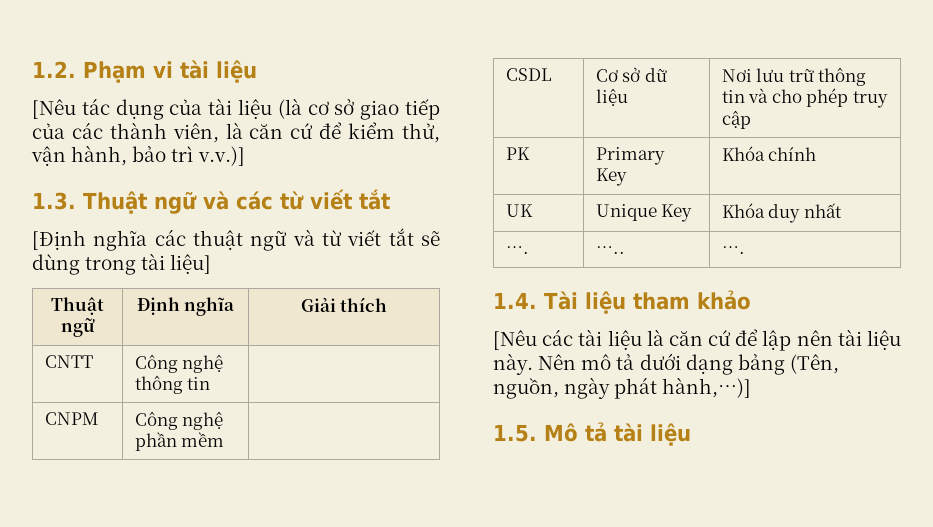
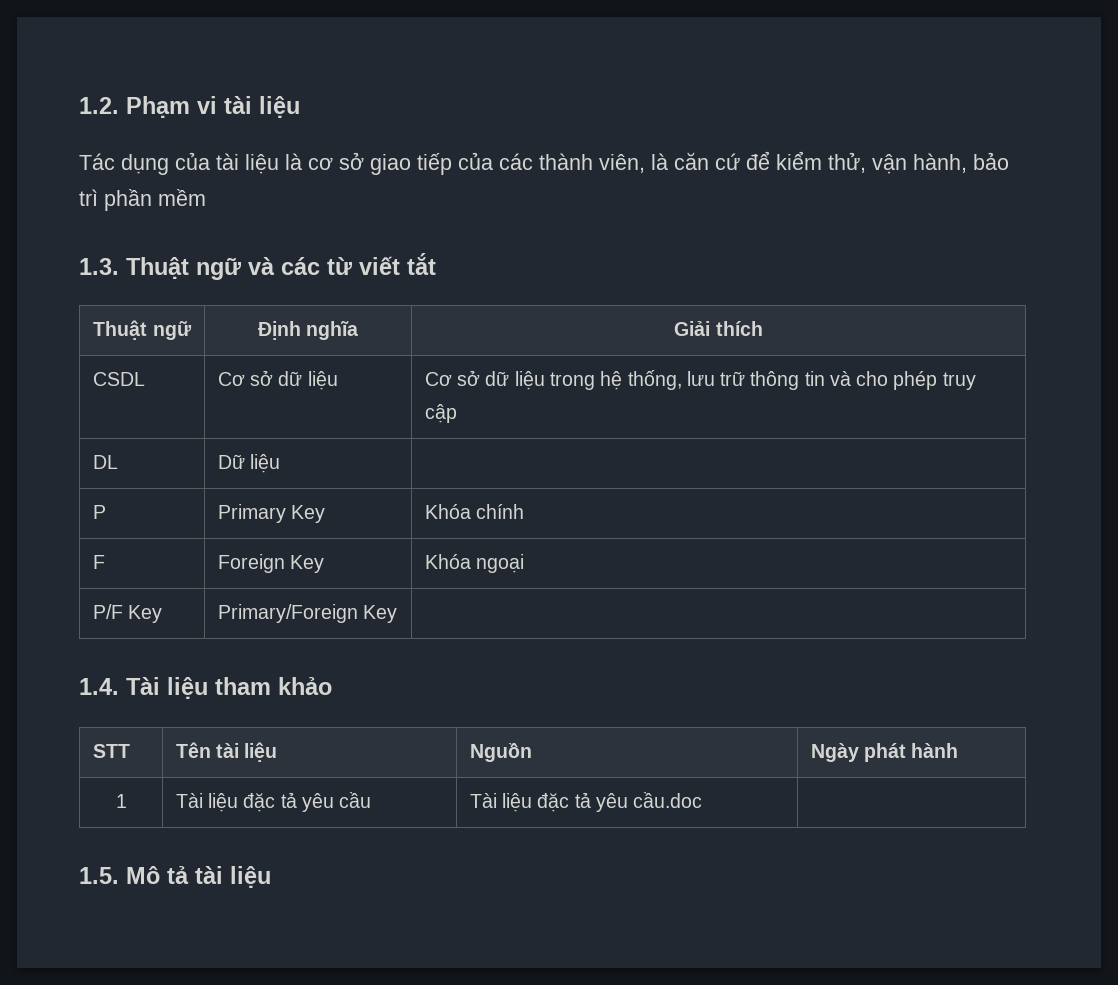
[32,98,110,119] [Nêu tác -> [79,153,115,170] Tác
[277,98,302,119] (là -> [285,153,302,170] là
[197,146,245,166] v.v.)] -> [104,189,206,211] phần mềm
[32,228,440,251] [32,253,212,275] // [Định nghĩa các thuật ngữ và từ viết tắt sẽ dùng trong tài liệu] -> (436, 264) none
[44,355,93,368] [134,354,224,373] [134,375,211,394] [44,412,99,425] [134,411,224,430] [134,432,225,451] // CNTT | Công nghệ thông tin | // CNPM | Công nghệ phần mềm | -> (763, 328) none
[721,69,752,82] Nơi -> [424,370,682,390] Cơ sở dữ liệu trong hệ thống,
[505,147,530,160] PK -> [92,455,118,469] [217,454,281,473] [92,505,106,519] DL | Dữ liệu | // P
[505,204,533,217] [595,204,693,222] [721,203,842,223] [505,246,529,254] [595,246,625,254] [721,246,745,254] UK | Unique Key | Khóa duy nhất // …. | ….. | …. -> [92,555,105,569] [217,554,325,573] [424,554,525,573] [92,604,163,623] [217,604,398,623] F | Foreign Key | Khóa ngoại // P/F Key | Primary/Foreign Key |
[493,329,901,351] [493,353,839,375] [493,377,752,399] // [Nêu các tài liệu là căn cứ để lập nên tài liệu này. Nên mô tả dưới dạng bảng (Tên, nguồn, ngày phát hành,…)] -> [92,744,130,758] [175,742,278,762] [469,743,532,762] [810,743,959,762] [115,794,127,808] [175,792,372,812] [469,792,703,812] // STT | Tên tài liệu | Nguồn | Ngày phát hành // 1 | Tài liệu đặc tả yêu cầu | Tài liệu đặc tả yêu cầu.doc |

